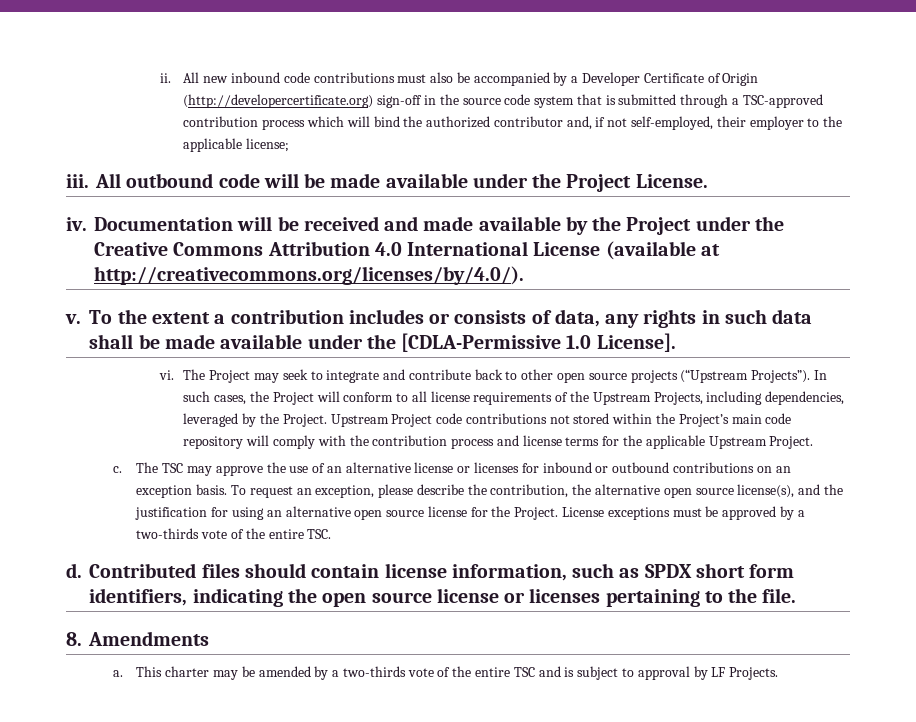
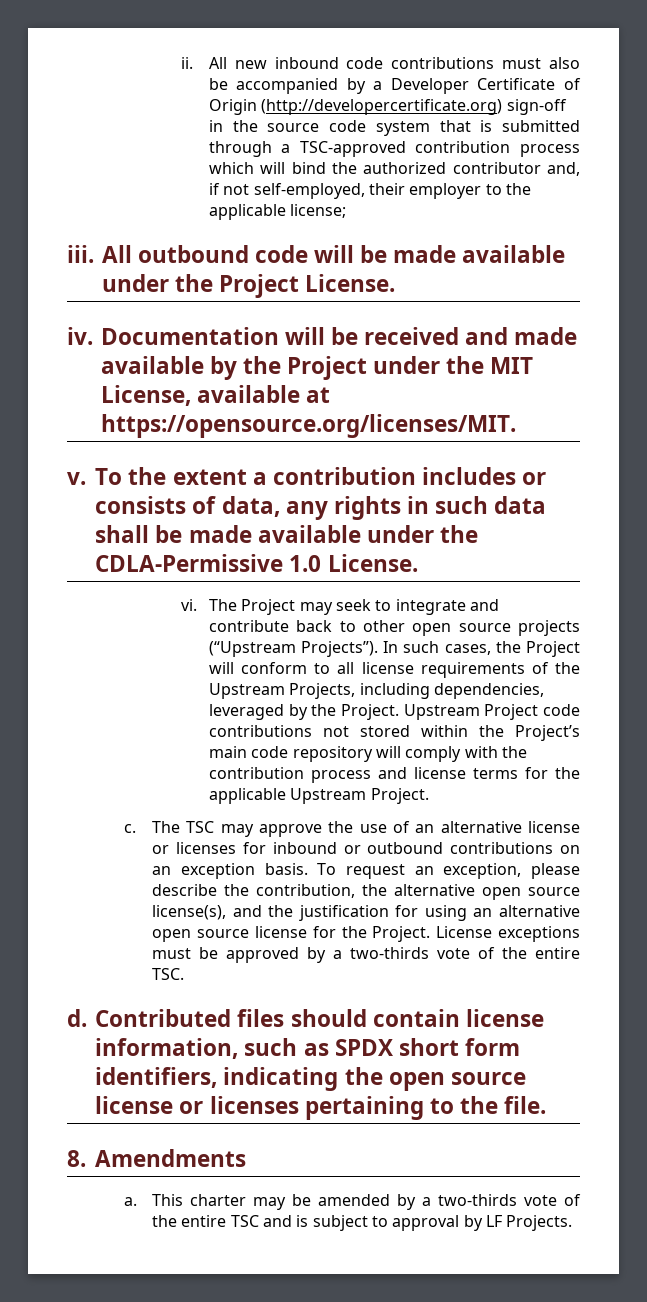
[94,241,720,260] [94,266,524,285] Creative Commons Attribution 4.0 International License (available at http://creativecommons.org/licenses/by/4.0/). -> [490,357,534,374] [101,385,331,406] [101,414,516,438] MIT License, available at https://opensource.org/licenses/MIT.
[401,333,676,352] [CDLA-Permissive 1.0 License]. -> [95,554,418,572] CDLA-Permissive 1.0 License.

